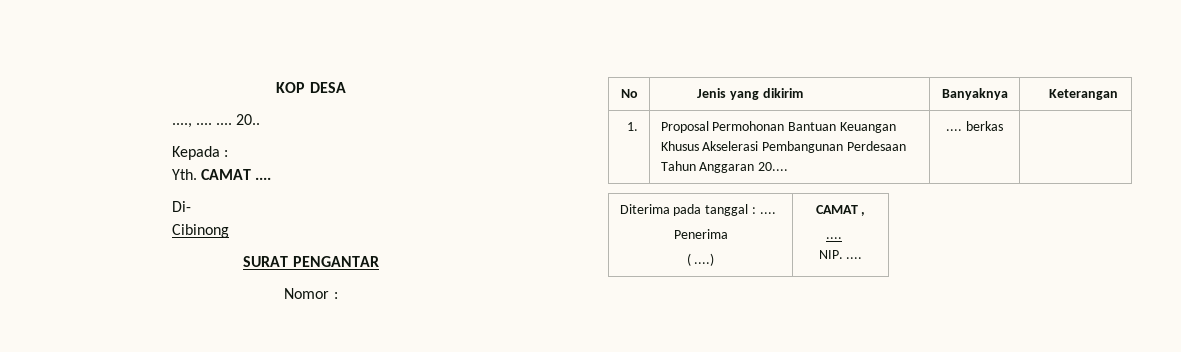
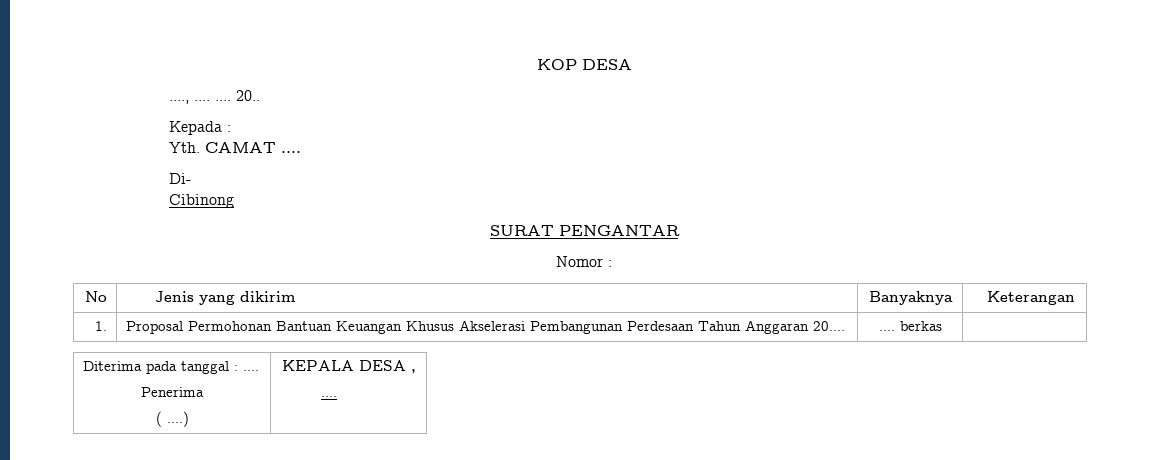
[815,205,858,214] CAMAT -> [281,360,406,371] KEPALA DESA
[818,250,863,259] // NIP. .... -> (338, 396) none

